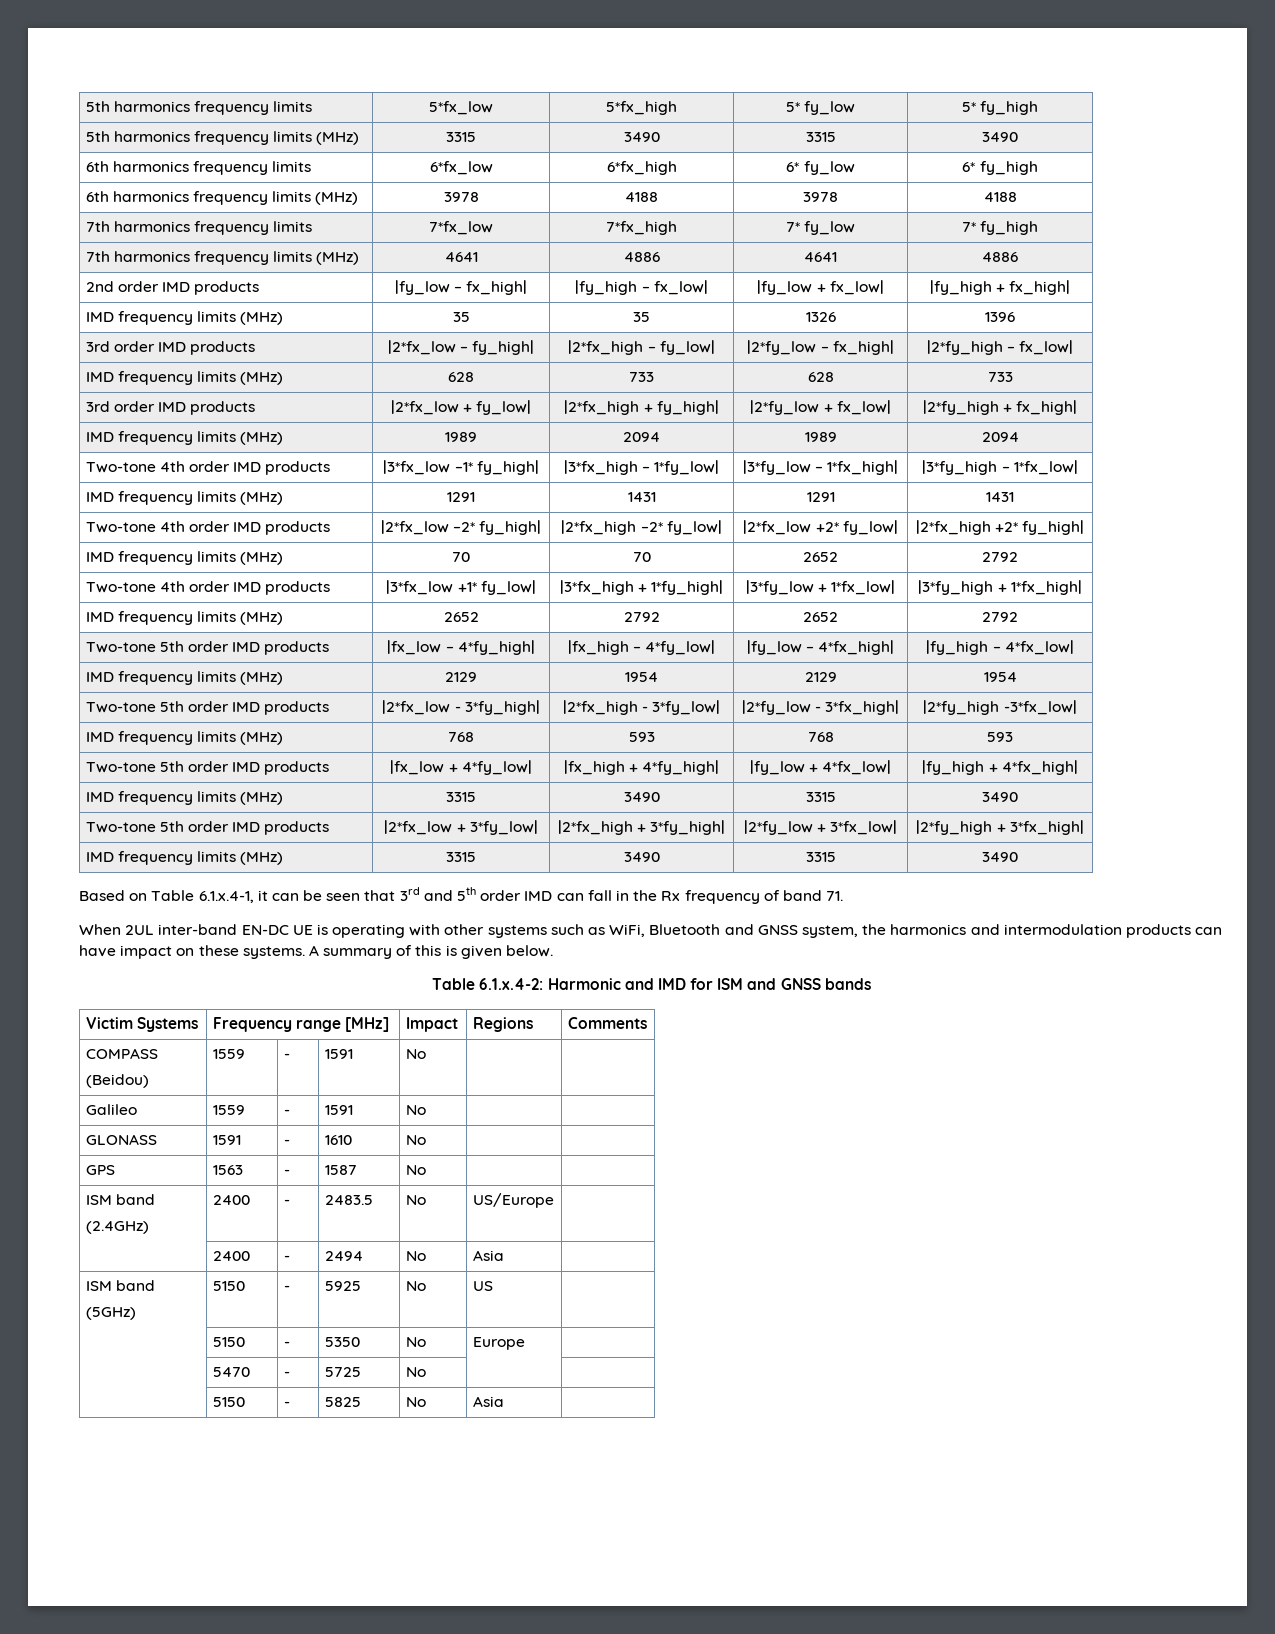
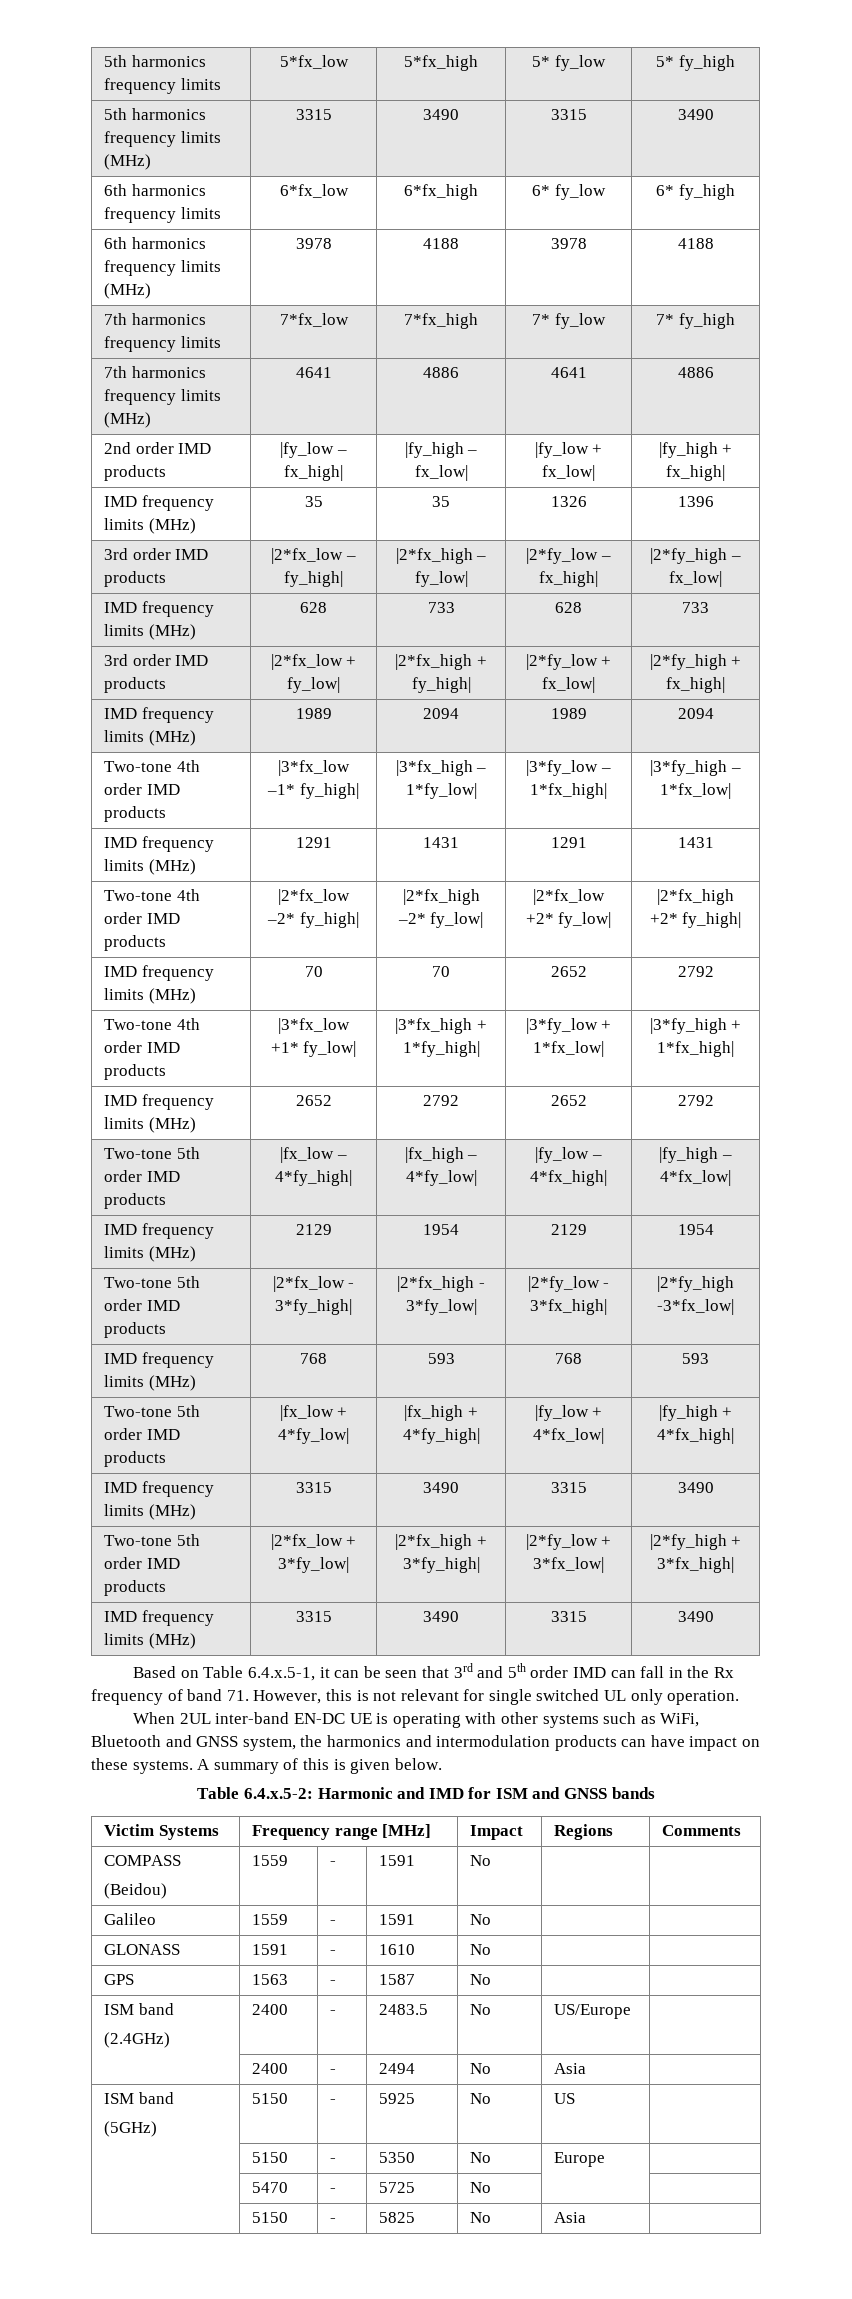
[198,891,254,903] 6.1.x.4-1, -> [248,1667,316,1681] 6.4.x.5-1,
(844, 896) none -> [253,1689,740,1705] However, this is not relevant for single switched UL only operation.
[479,978,544,990] 6.1.x.4-2: -> [243,1788,313,1799] 6.4.x.5-2:

